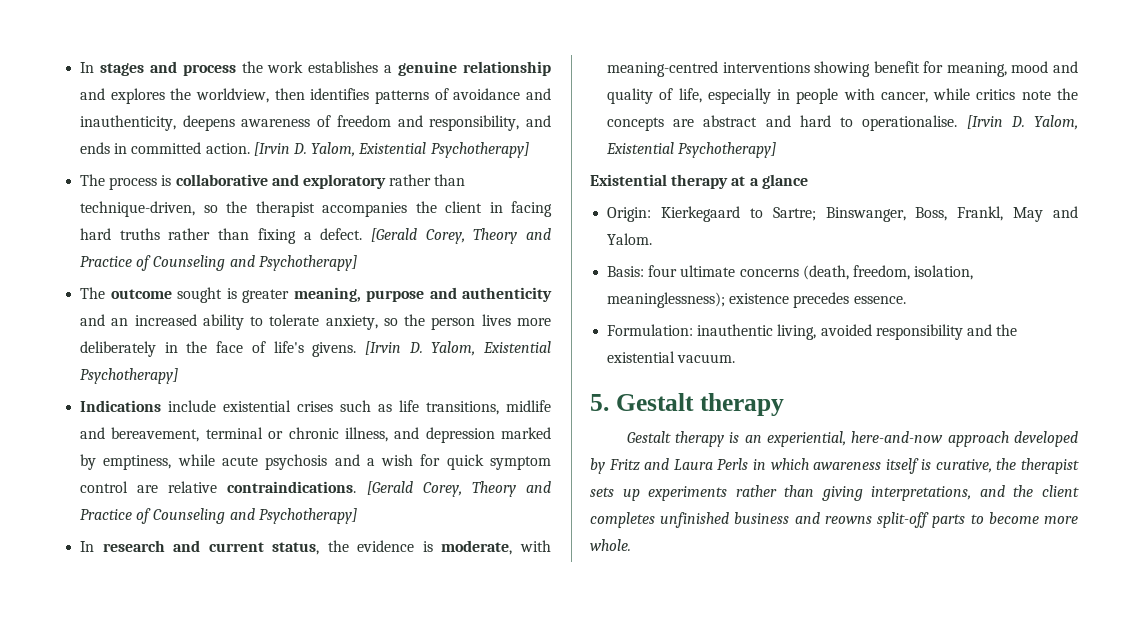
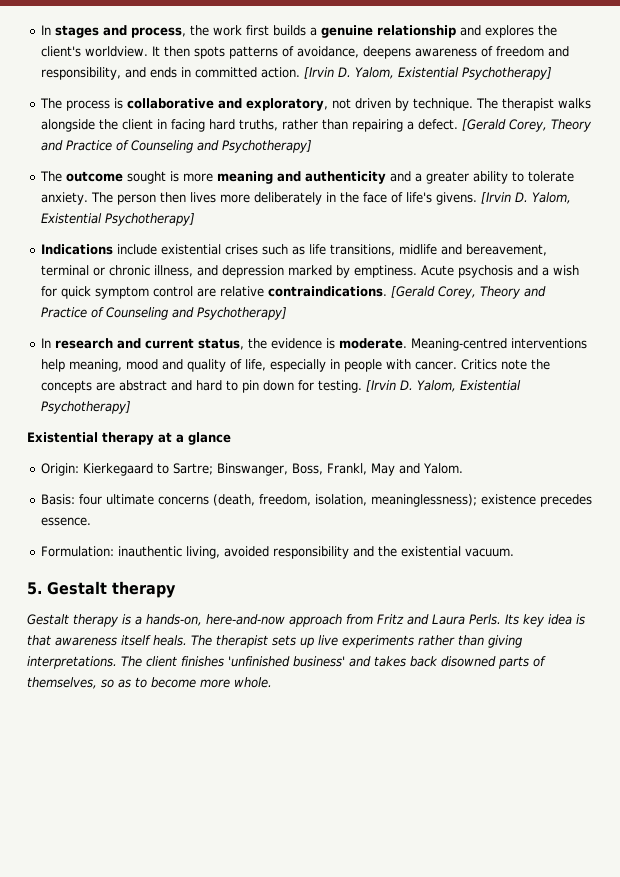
[182,64,236,76] process -> [130,27,186,38] process,
[308,61,379,73] establishes -> [245,25,306,36] first builds
[196,88,551,104] [80,115,177,131] worldview, then identifies patterns of avoidance and inauthenticity, -> [40,46,359,59] client's worldview. It then spots patterns of avoidance,
[302,174,466,189] [80,201,408,217] exploratory rather than technique-driven, so the therapist accompanies -> [245,98,591,111] [40,119,95,132] exploratory, not driven by technique. The therapist walks alongside
[119,228,296,244] truths rather than fixing -> [238,119,403,132] truths, rather than repairing
[242,287,425,303] greater meaning, purpose -> [182,171,273,184] more meaning
[111,314,197,326] an increased -> [414,171,469,184] a greater
[325,314,476,330] anxiety, so the person -> [40,192,186,205] anxiety. The person then
[103,454,258,470] emptiness, while acute -> [353,265,454,278] emptiness. Acute
[441,540,551,555] [607,61,944,77] moderate, with meaning-centred interventions showing benefit for -> [338,338,587,351] [40,359,65,372] moderate. Meaning-centred interventions help
[880,88,1016,103] cancer, while critics -> [414,359,497,370] cancer. Critics
[862,115,958,131] operationalise. -> [241,380,362,393] pin down for testing.
[744,431,1078,447] [590,458,1017,474] an experiential, here-and-now approach developed by Fritz and Laura Perls in which awareness itself is curative, the -> [135,614,585,627] [27,635,212,646] a hands-on, here-and-now approach from Fritz and Laura Perls. Its key idea is that awareness itself heals. The
(640, 495) none -> [318,635,338,646] live
[871,485,1079,501] [590,512,966,528] interpretations, and the client completes unfinished business and reowns split-off parts -> [27,656,546,669] [27,677,131,689] interpretations. The client finishes 'unfinished business' and takes back disowned parts of themselves, so as

